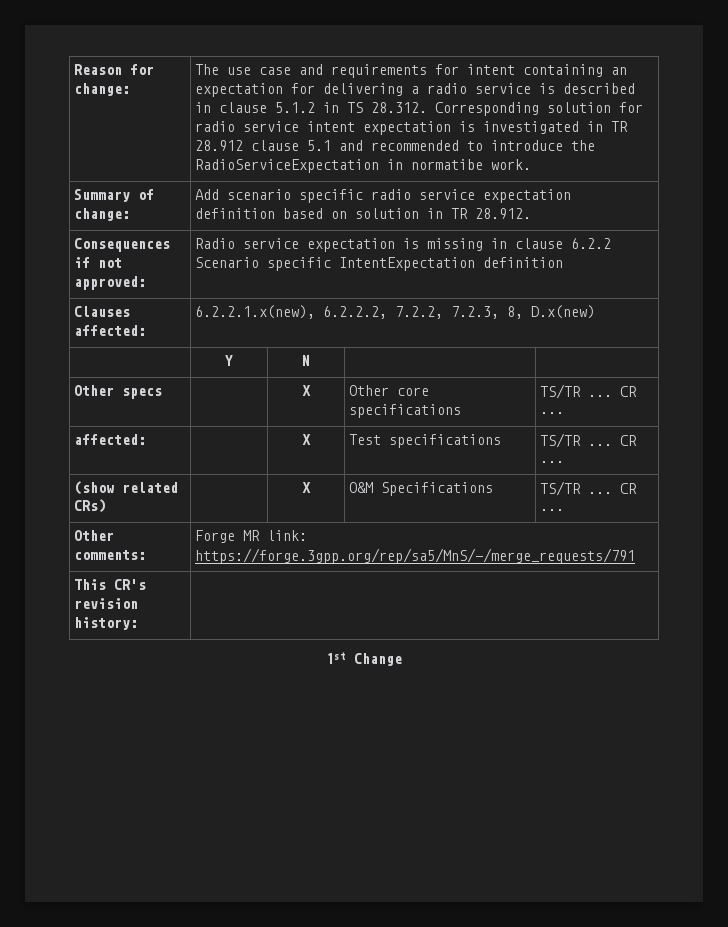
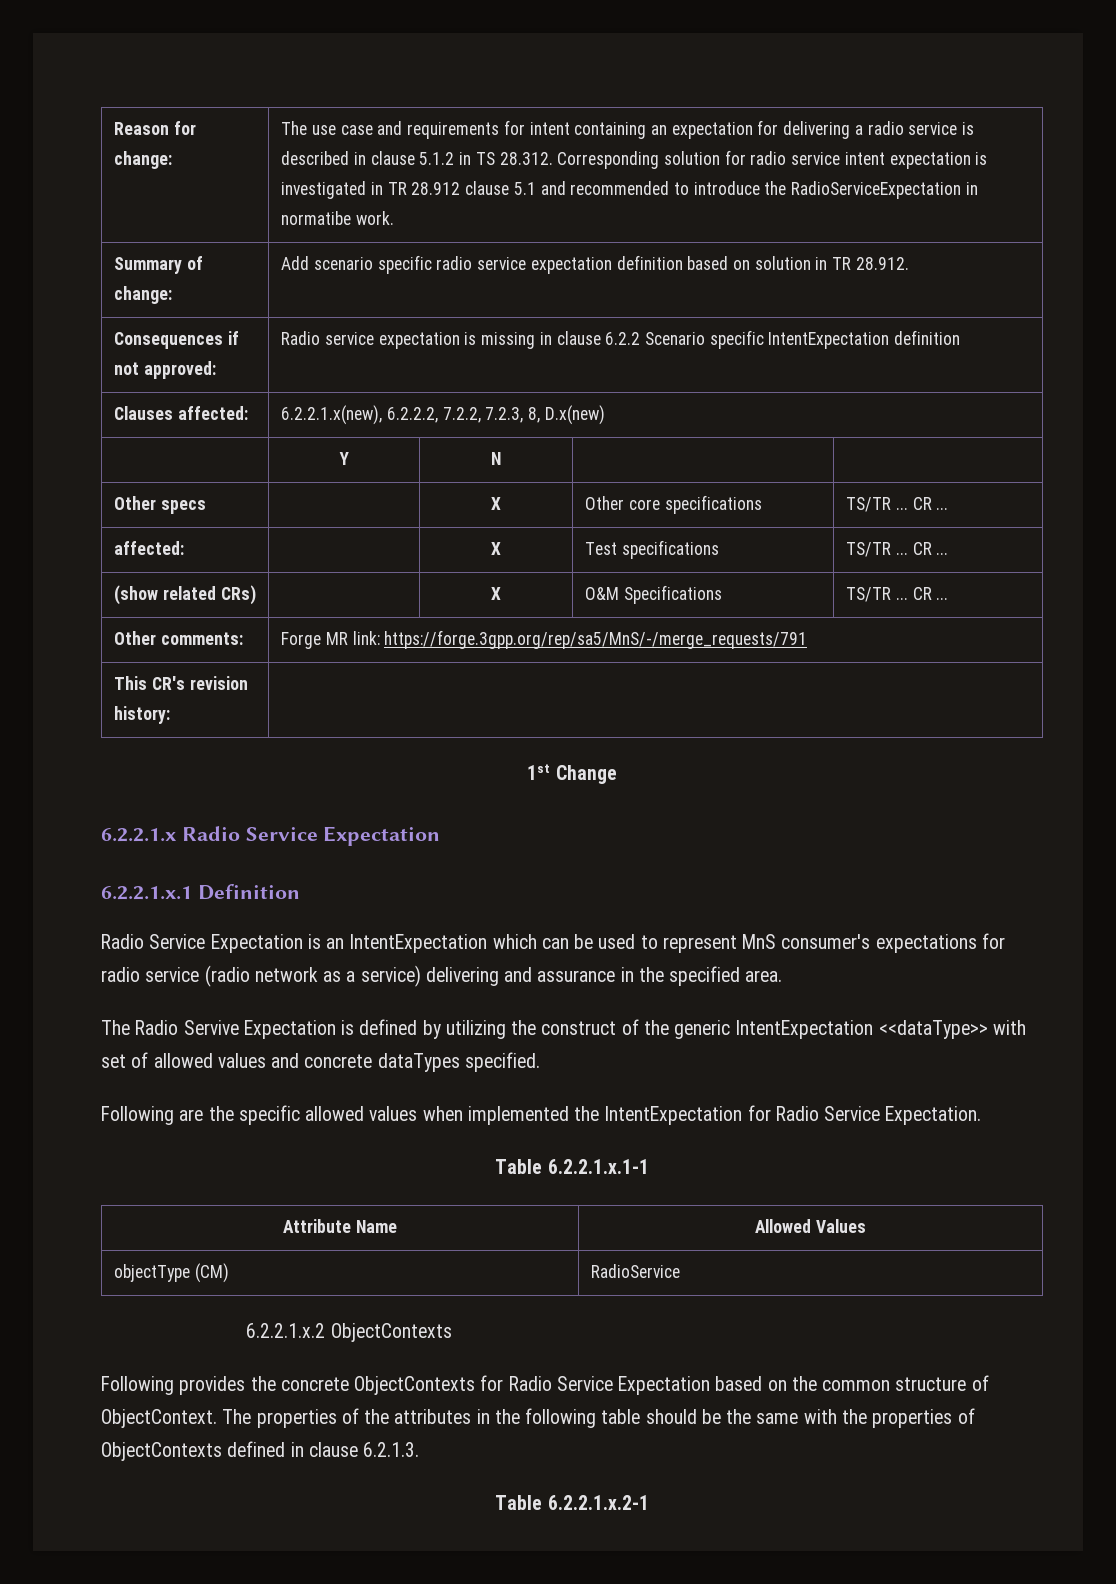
(402, 659) none -> [101,826,441,846] [101,884,300,900] [101,933,1005,953] [101,965,783,987] [101,1019,1026,1039] [101,1052,540,1072] [101,1105,982,1125] [495,1159,649,1174] [283,1219,397,1233] [755,1219,866,1233] [114,1263,229,1283] [591,1264,681,1278] [246,1323,452,1342] [101,1375,989,1395] [101,1408,975,1428] [101,1441,420,1461] [495,1495,649,1510] // 6.2.2.1.x Radio Service Expectation // 6.2.2.1.x.1 Definition // Radio Service Expectation is an IntentExpectation which can be used to represent MnS consumer's expectations for radio service (radio network as a service) delivering and assurance in the specified area. // The Radio Servive Expectation is defined by utilizing the construct of the generic IntentExpectation <<dataType>> with set of allowed values and concrete dataTypes specified. // Following are the specific allowed values when implemented the IntentExpectation for Radio Service Expectation. // Table 6.2.2.1.x.1-1 // Attribute Name | Allowed Values // objectType (CM) | RadioService // 6.2.2.1.x.2 ObjectContexts // Following provides the concrete ObjectContexts for Radio Service Expectation based on the common structure of ObjectContext. The properties of the attributes in the following table should be the same with the properties of ObjectContexts defined in clause 6.2.1.3. // Table 6.2.2.1.x.2-1

